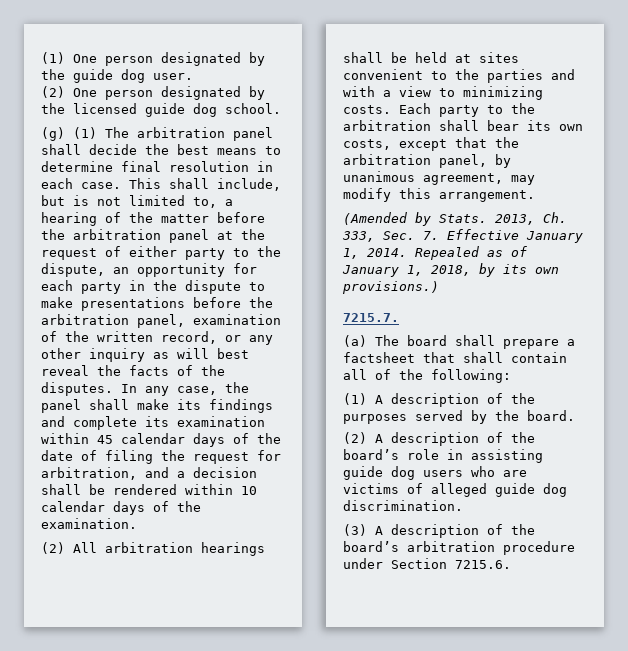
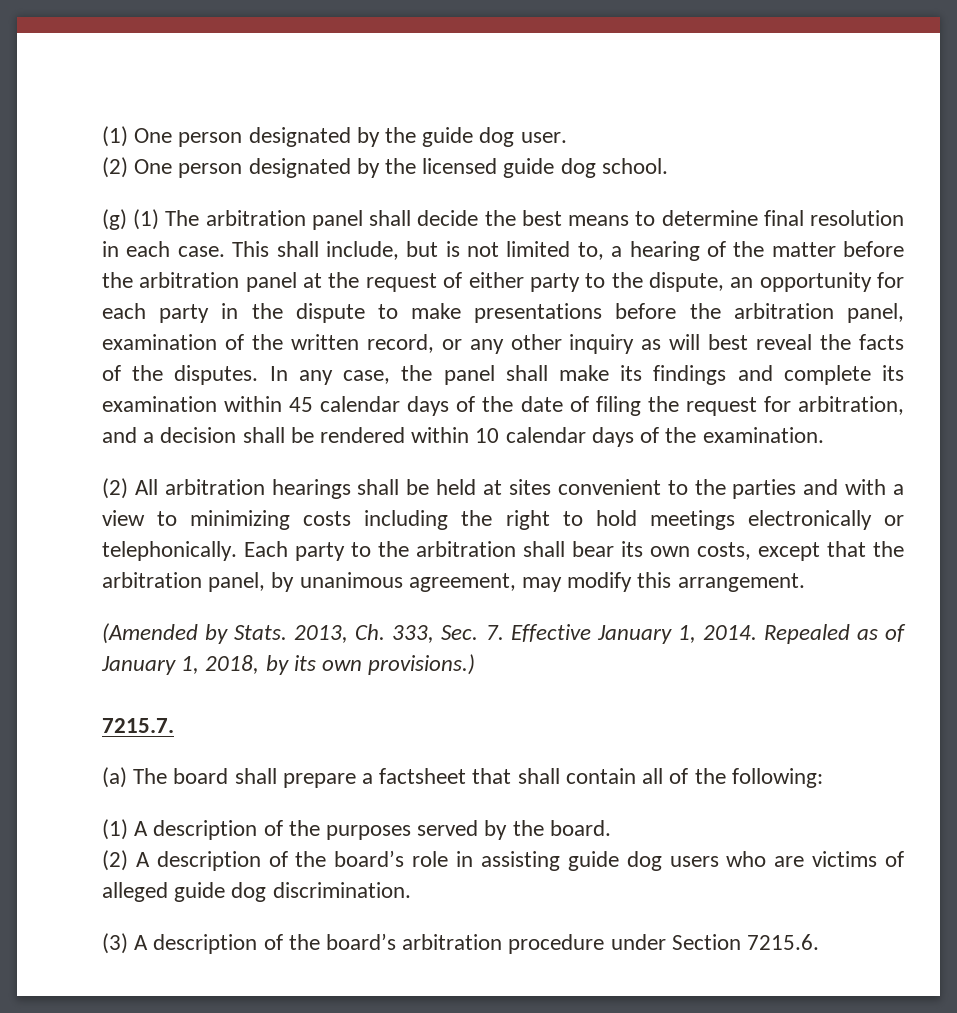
[343,105,391,114] costs. -> [303,510,904,530] [102,541,237,561] costs including the right to hold meetings electronically or telephonically.

